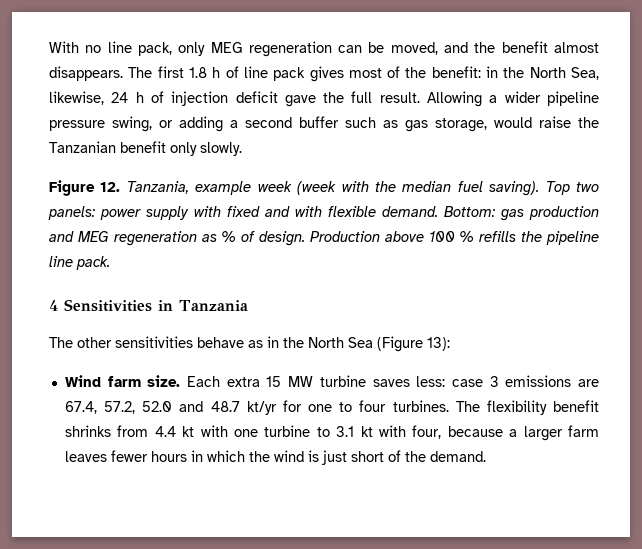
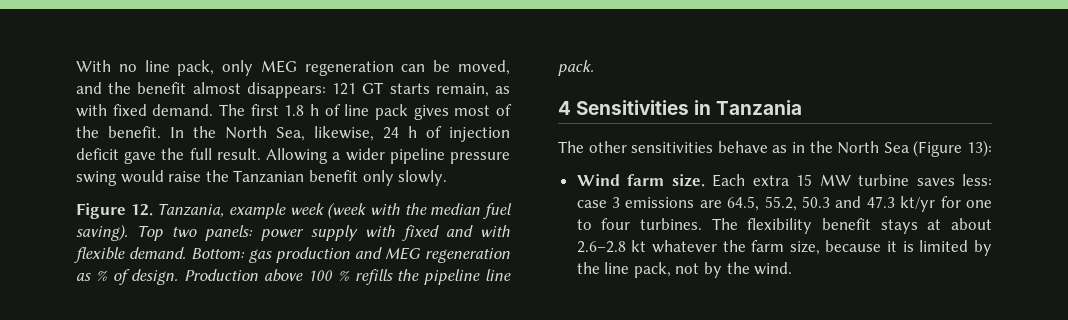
[49,66,123,81] disappears. -> [246,82,510,98] [76,104,214,117] disappears: 121 GT starts remain, as with fixed demand.
[431,66,499,78] benefit: in -> [108,126,184,138] benefit. In
[112,116,487,132] swing, or adding a second buffer such as gas storage, -> [76,171,117,186] swing
[64,401,240,414] 67.4, 57.2, 52.0 and 48.7 -> [727,196,895,211] 64.5, 55.2, 50.3 and 47.3
[64,425,599,441] [64,450,486,465] shrinks from 4.4 kt with one turbine to 3.1 kt with four, because a larger farm leaves fewer hours in which the wind is just short of the demand. -> [880,218,992,234] [576,240,992,256] [576,262,793,278] stays at about 2.6–2.8 kt whatever the farm size, because it is limited by the line pack, not by the wind.

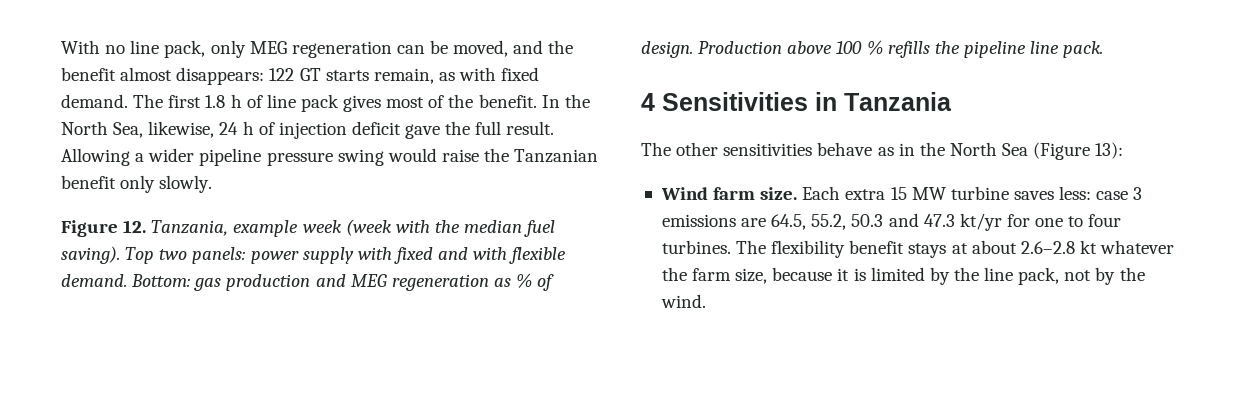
[332,83,357,95] 121 -> [269,68,295,81] 122

